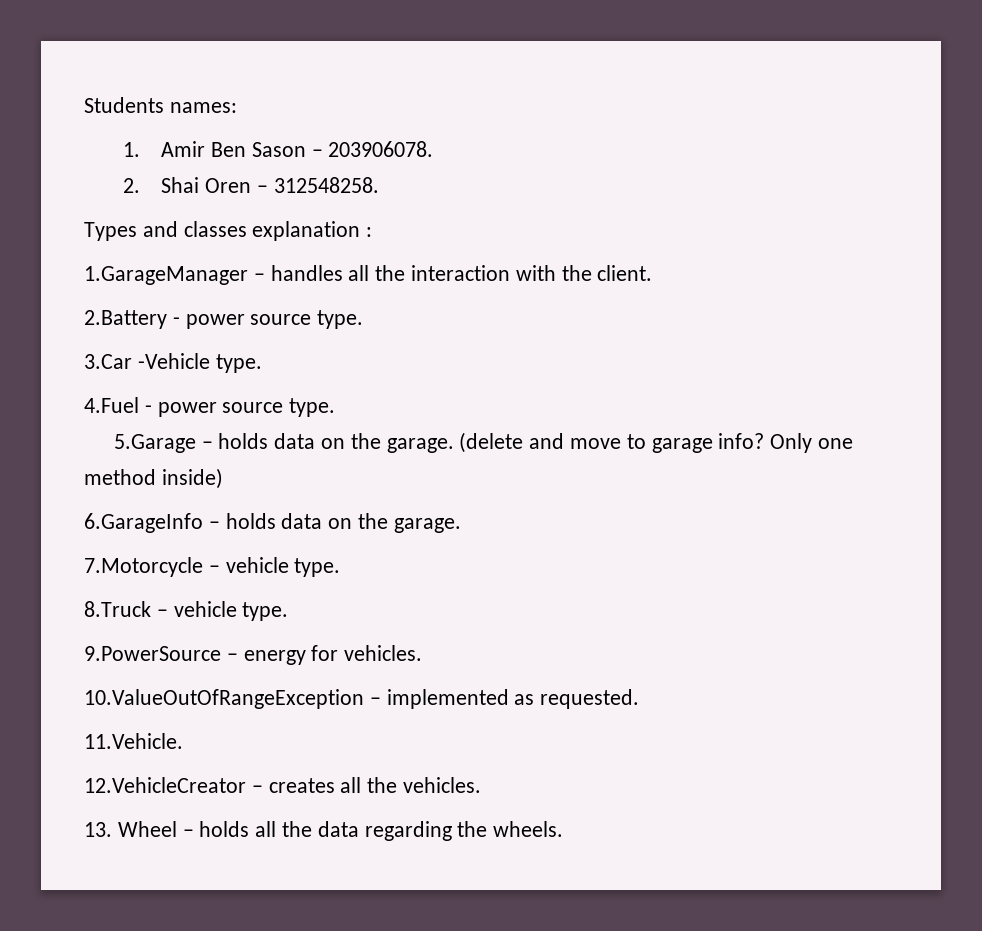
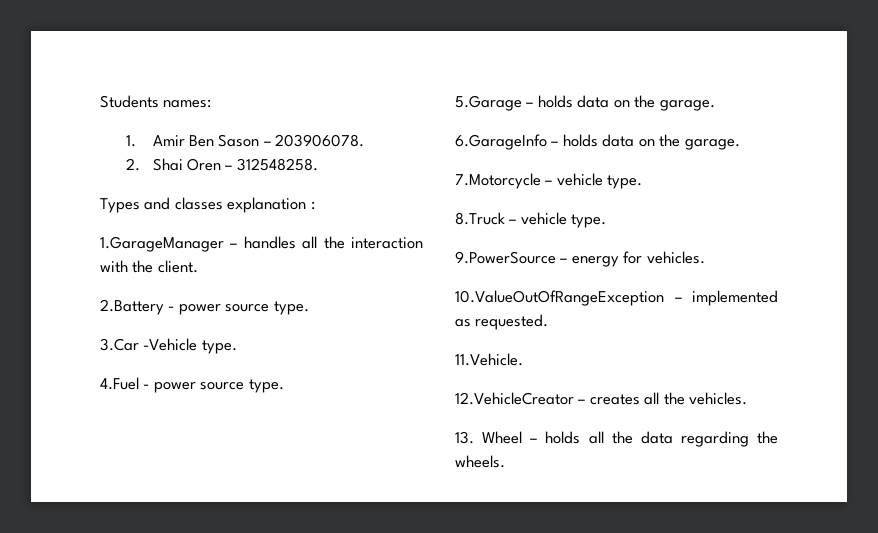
[459,432,854,453] [84,468,223,489] (delete and move to garage info? Only one method inside) -> (715, 105) none

